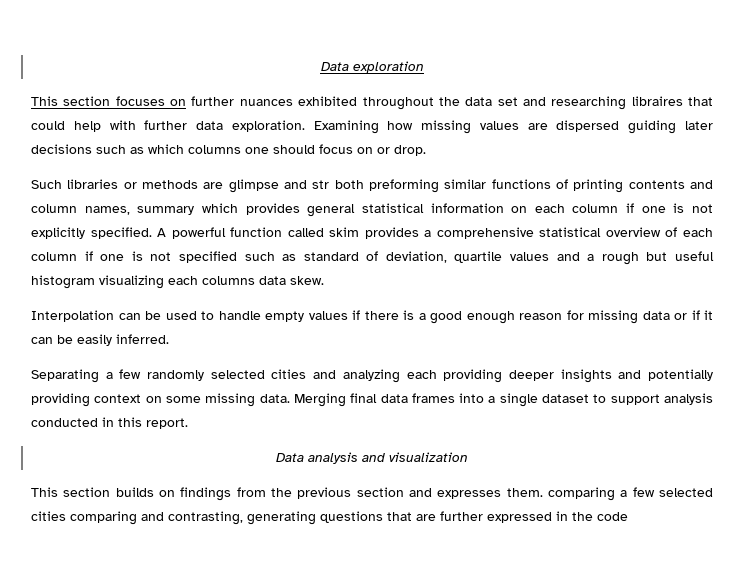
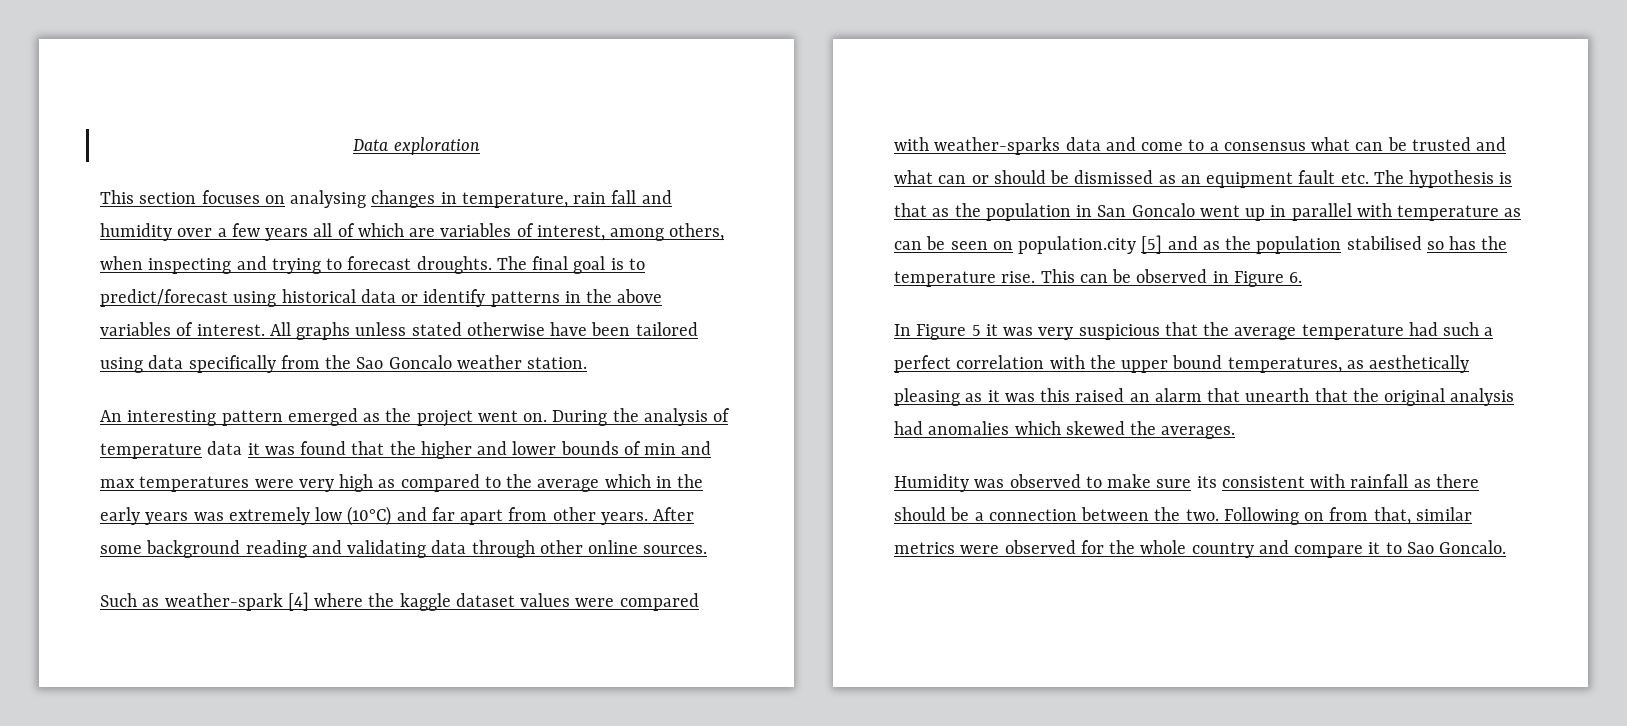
[191,96,713,110] [31,120,713,134] [31,144,426,156] [31,179,713,193] [31,203,713,217] [31,227,714,239] [31,251,715,265] [31,275,324,289] [31,310,713,324] [31,334,169,346] [31,369,714,383] [31,393,713,407] [31,417,188,429] [276,452,468,464] [31,487,713,501] [31,511,628,525] further nuances exhibited throughout the data set and researching libraires that could help with further data exploration. Examining how missing values are dispersed guiding later decisions such as which columns one should focus on or drop. // Such libraries or methods are glimpse and str both preforming similar functions of printing contents and column names, summary which provides general statistical information on each column if one is not explicitly specified. A powerful function called skim provides a comprehensive statistical overview of each column if one is not specified such as standard of deviation, quartile values and a rough but useful histogram visualizing each columns data skew. // Interpolation can be used to handle empty values if there is a good enough reason for missing data or if it can be easily inferred. // Separating a few randomly selected cities and analyzing each providing deeper insights and potentially providing context on some missing data. Merging final data frames into a single dataset to support analysis conducted in this report. // Data analysis and visualization // This section builds on findings from the previous section and expresses them. comparing a few selected cities comparing and contrasting, generating questions that are further expressed in the code -> [290,190,672,208] [100,223,725,241] [100,256,645,274] [100,289,663,307] [100,322,698,340] [100,355,588,373] [100,408,731,427] [100,441,712,459] [100,474,704,492] [100,506,695,526] [100,540,708,558] [100,592,699,611] [894,137,1507,155] [894,170,1513,188] [894,203,1522,221] [894,235,1508,254] [894,269,1303,287] [894,322,1494,340] [894,355,1470,373] [894,388,1515,406] [894,421,1236,439] [894,474,1479,492] [894,507,1472,525] [894,540,1507,558] analysing changes in temperature, rain fall and humidity over a few years all of which are variables of interest, among others, when inspecting and trying to forecast droughts. The final goal is to predict/forecast using historical data or identify patterns in the above variables of interest. All graphs unless stated otherwise have been tailored using data specifically from the Sao Goncalo weather station. // An interesting pattern emerged as the project went on. During the analysis of temperature data it was found that the higher and lower bounds of min and max temperatures were very high as compared to the average which in the early years was extremely low (10°C) and far apart from other years. After some background reading and validating data through other online sources. // Such as weather-spark [4] where the kaggle dataset values were compared with weather-sparks data and come to a consensus what can be trusted and what can or should be dismissed as an equipment fault etc. The hypothesis is that as the population in San Goncalo went up in parallel with temperature as can be seen on population.city [5] and as the population stabilised so has the temperature rise. This can be observed in Figure 6. // In Figure 5 it was very suspicious that the average temperature had such a perfect correlation with the upper bound temperatures, as aesthetically pleasing as it was this raised an alarm that unearth that the original analysis had anomalies which skewed the averages. // Humidity was observed to make sure its consistent with rainfall as there should be a connection between the two. Following on from that, similar metrics were observed for the whole country and compare it to Sao Goncalo.

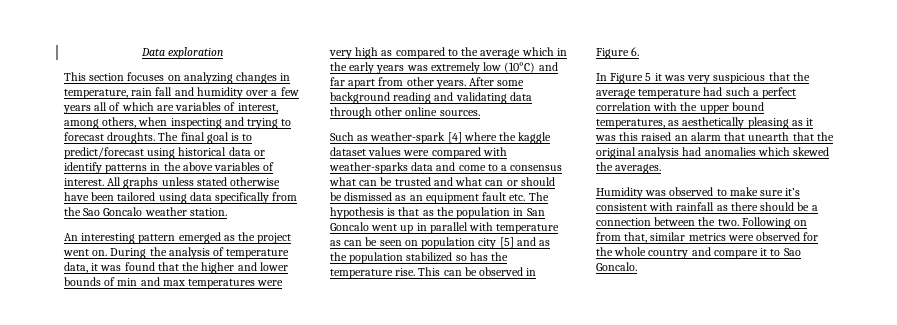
[290,190,367,208] analysing -> [183,72,233,84] analyzing
[207,441,243,455] data -> [64,262,88,273] data,
[1018,236,1137,254] population.city -> [421,237,497,249] population city
[1346,236,1422,250] stabilised -> [406,252,453,262] stabilized
[1196,476,1217,488] its -> [785,188,801,196] it’s

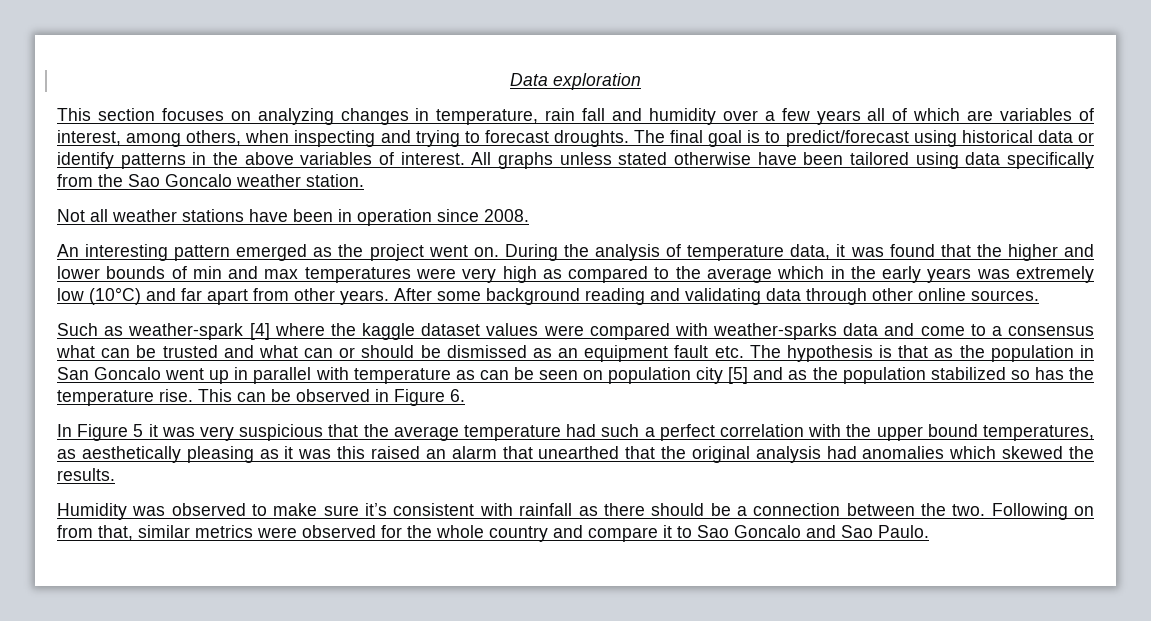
(227, 212) none -> [57,209,529,226] // Not all weather stations have been in operation since 2008.
[748,132,790,141] unearth -> [538,446,620,459] unearthed
[615,164,662,174] averages. -> [57,468,115,481] results.
[596,262,637,271] Goncalo. -> [734,525,929,538] Goncalo and Sao Paulo.

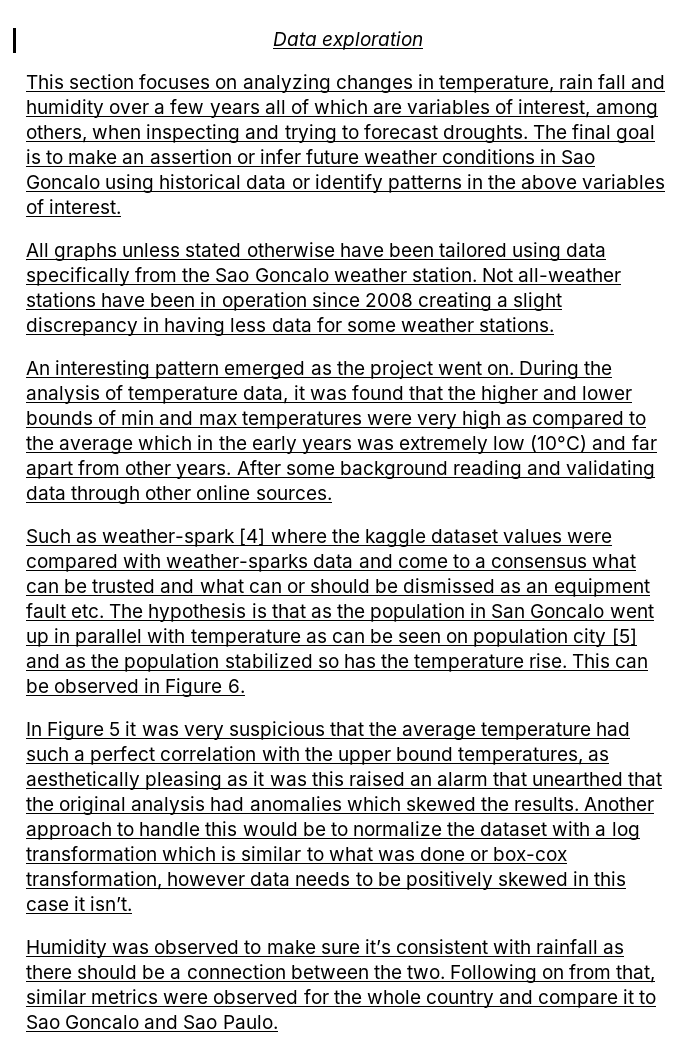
[785,130,909,147] predict/forecast -> [68,149,596,164] [26,175,100,189] make an assertion or infer future weather conditions in Sao Goncalo
(465, 158) none -> (122, 206) //
[57,209,177,222] // Not all weather -> [481,268,622,282] Not all-weather
[484,209,529,222] 2008. -> [364,292,563,311] [26,317,555,336] 2008 creating a slight discrepancy in having less data for some weather stations.
(115, 474) none -> [584,797,655,811] [26,821,640,840] [26,846,568,861] [26,871,627,890] [26,896,133,911] Another approach to handle this would be to normalize the dataset with a log transformation which is similar to what was done or box-cox transformation, however data needs to be positively skewed in this case it isn’t.

